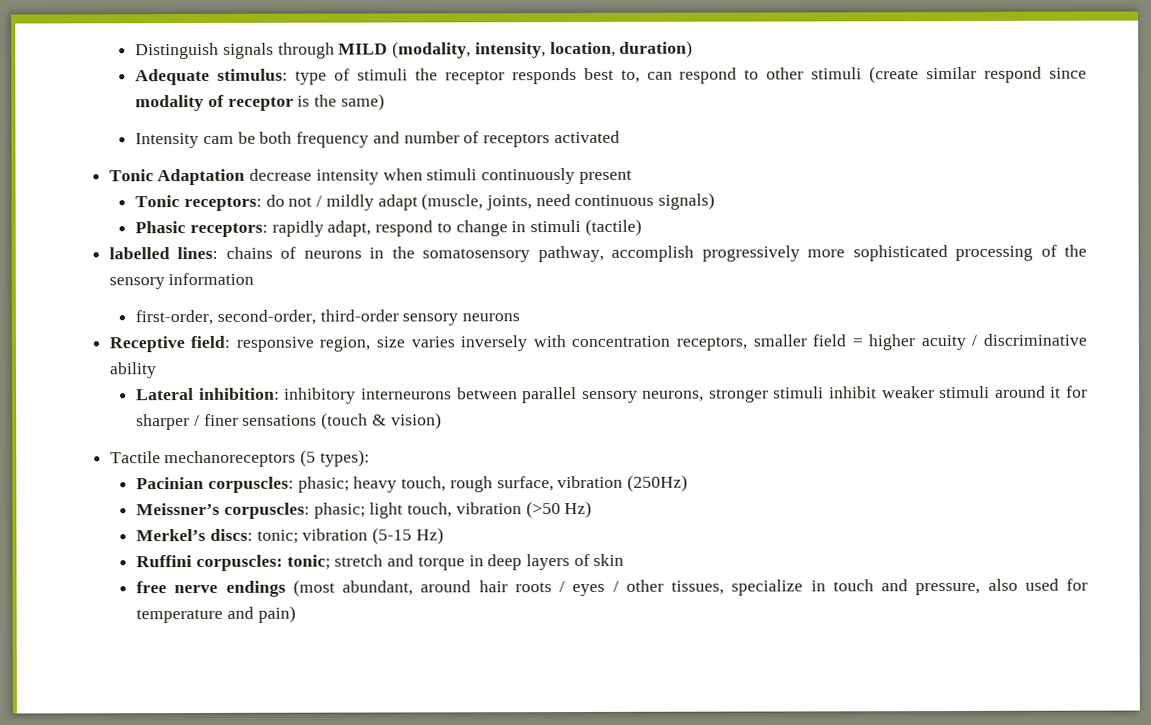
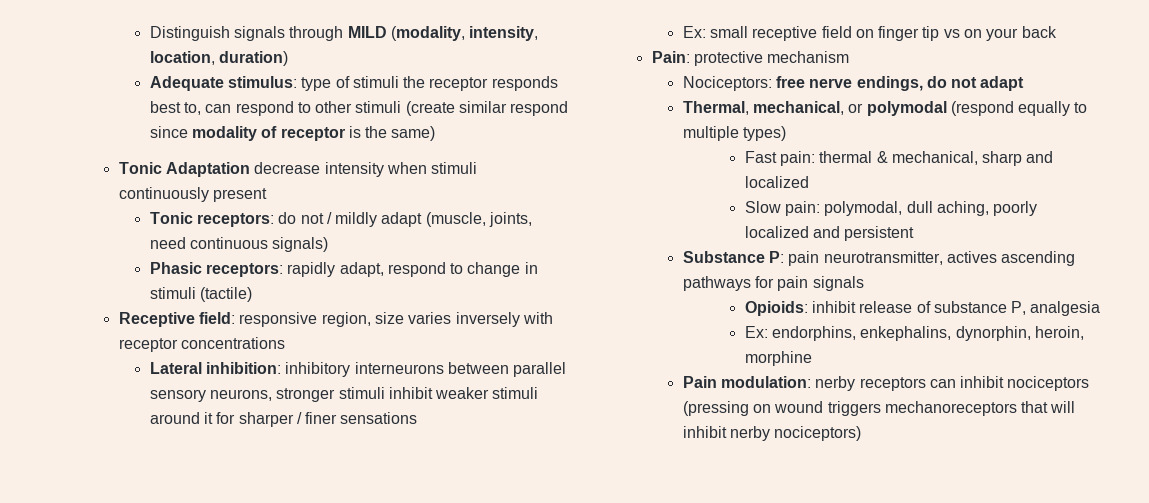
[135,130,620,149] // Intensity cam be both frequency and number of receptors activated -> (436, 133) none
[108,244,1087,263] [108,272,255,290] [135,309,521,326] // labelled lines: chains of neurons in the somatosensory pathway, accomplish progressively more sophisticated processing of the sensory information // first-order, second-order, third-order sensory neurons -> (252, 294) none
[571,333,1087,351] [108,362,157,379] concentration receptors, smaller field = higher acuity / discriminative ability -> [118,337,285,352] receptor concentrations
[321,412,442,430] [109,449,370,468] [136,474,689,493] [136,500,593,519] [136,527,444,545] [136,553,625,571] [136,578,1088,597] [136,605,296,624] (touch & vision) // Tactile mechanoreceptors (5 types): // Pacinian corpuscles: phasic; heavy touch, rough surface, vibration (250Hz) // Meissner’s corpuscles: phasic; light touch, vibration (>50 Hz) // Merkel’s discs: tonic; vibration (5-15 Hz) // Ruffini corpuscles: tonic; stretch and torque in deep layers of skin // free nerve endings (most abundant, around hair roots / eyes / other tissues, specialize in touch and pressure, also used for temperature and pain) -> [682,26,1057,41] [651,51,850,66] [682,76,1025,91] [682,101,1088,116] [682,126,786,141] [744,151,1054,166] [744,176,809,188] [744,201,1038,216] [744,226,915,241] [682,251,1076,266] [682,276,864,291] [744,301,1101,316] [744,326,1084,341] [744,351,812,366] [682,376,1090,391] [682,401,1076,416] [682,426,862,441] // Ex: small receptive field on finger tip vs on your back // Pain: protective mechanism // Nociceptors: free nerve endings, do not adapt // Thermal, mechanical, or polymodal (respond equally to multiple types) // Fast pain: thermal & mechanical, sharp and localized // Slow pain: polymodal, dull aching, poorly localized and persistent // Substance P: pain neurotransmitter, actives ascending pathways for pain signals // Opioids: inhibit release of substance P, analgesia // Ex: endorphins, enkephalins, dynorphin, heroin, morphine // Pain modulation: nerby receptors can inhibit nociceptors (pressing on wound triggers mechanoreceptors that will inhibit nerby nociceptors)

